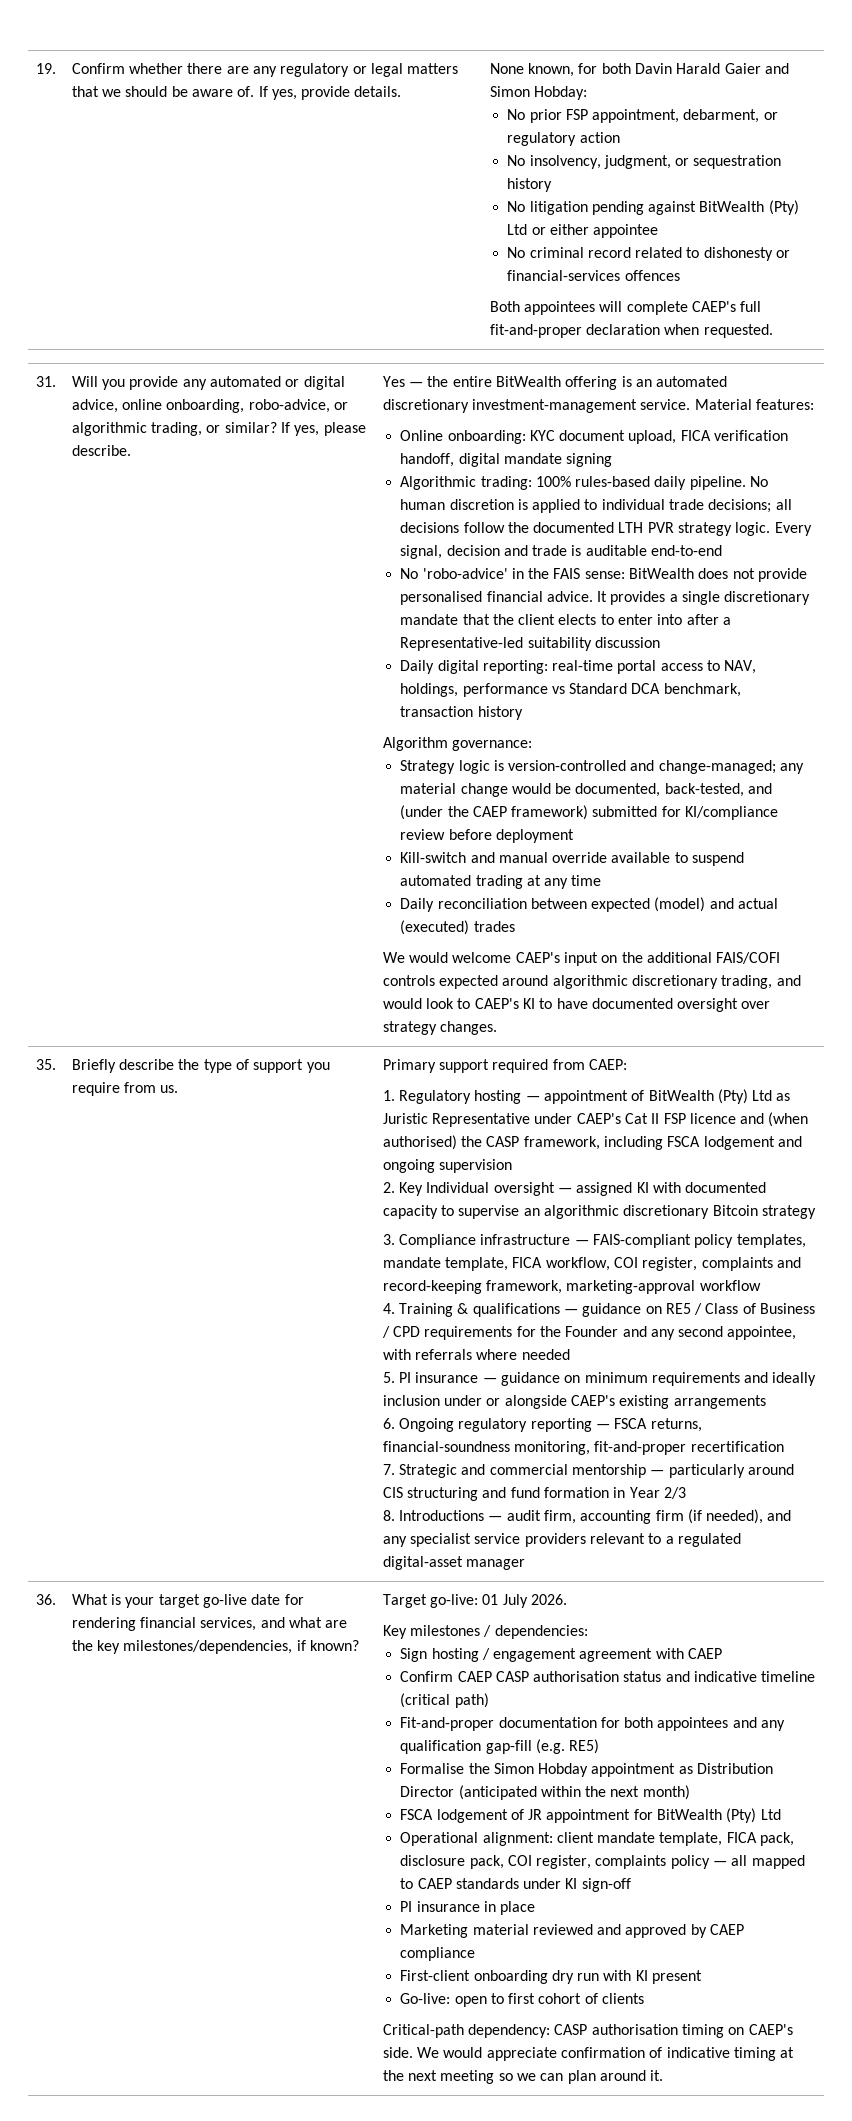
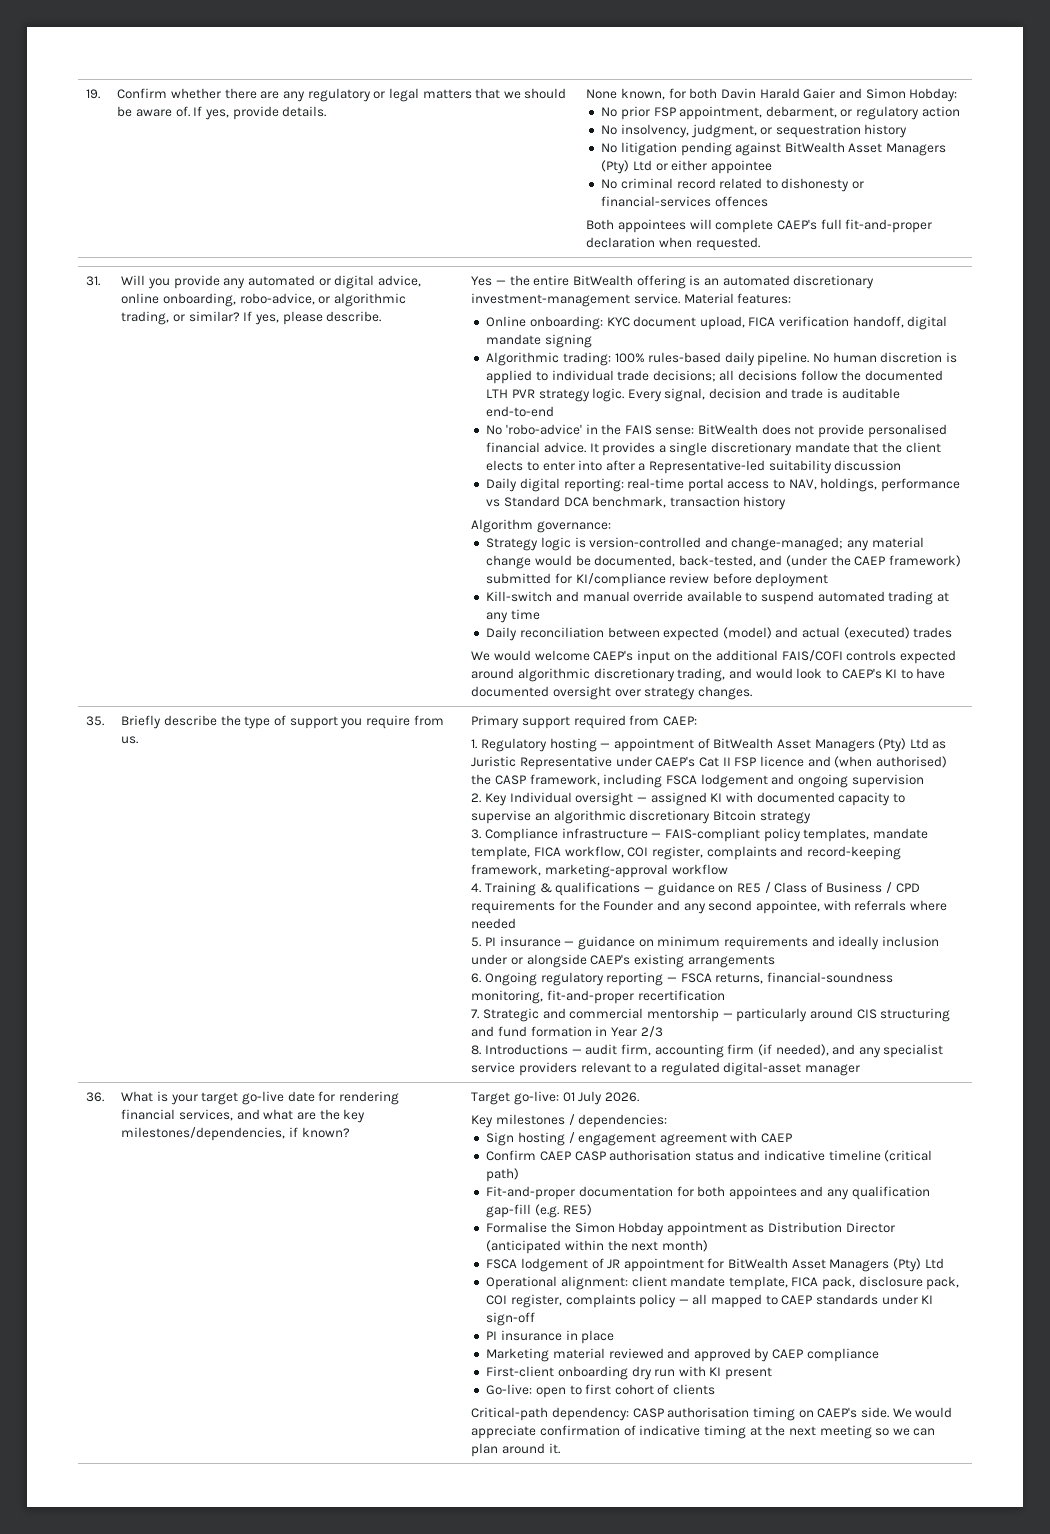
(765, 206) none -> [848,143,947,156] Asset Managers
(714, 1095) none -> [776,739,875,752] Asset Managers
(723, 1814) none -> [791,1259,890,1272] Asset Managers

